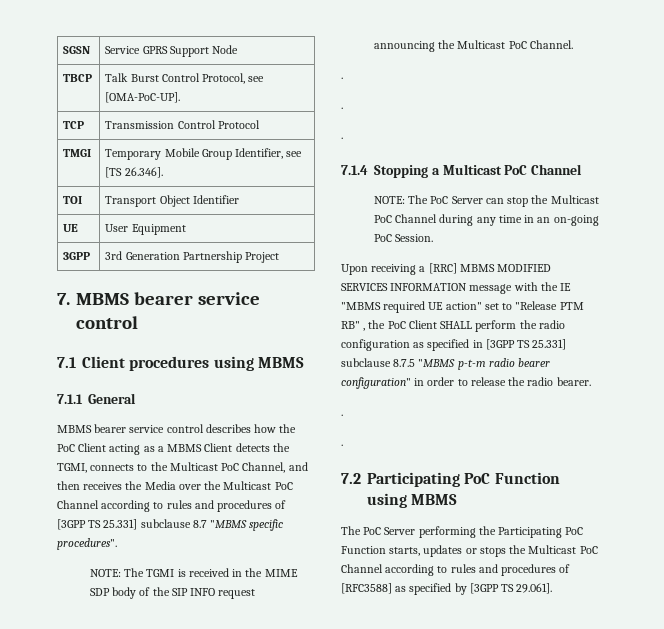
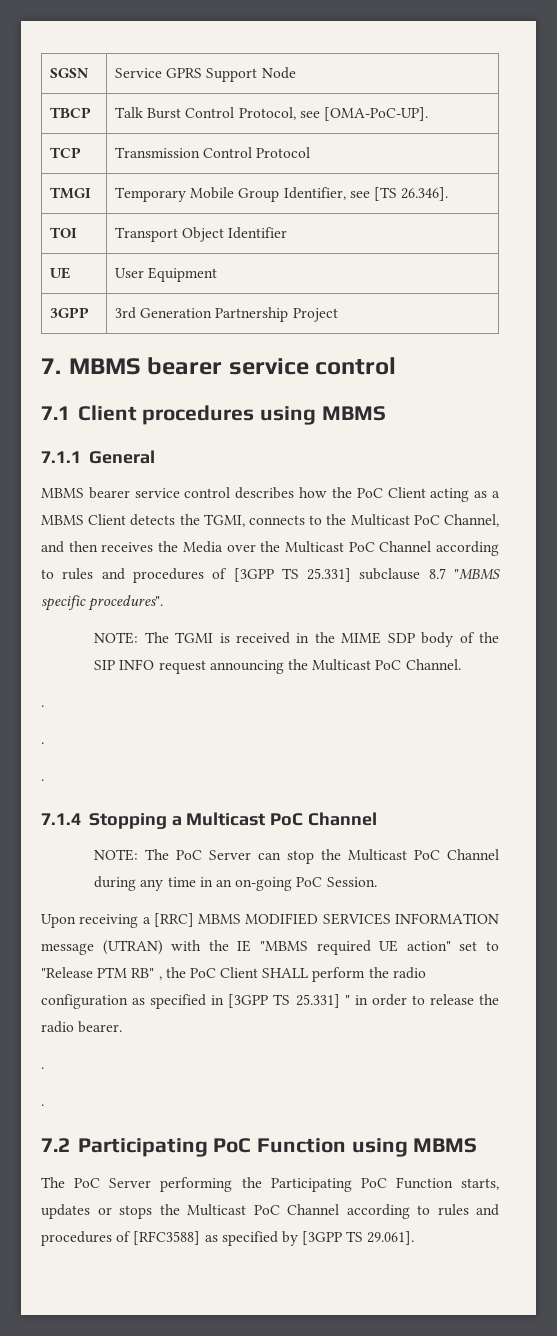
(513, 289) none -> [102,940,163,955] (UTRAN)
[341,358,551,370] [341,377,411,389] subclause 8.7.5 "MBMS p-t-m radio bearer configuration" -> [344,995,350,1005] "

